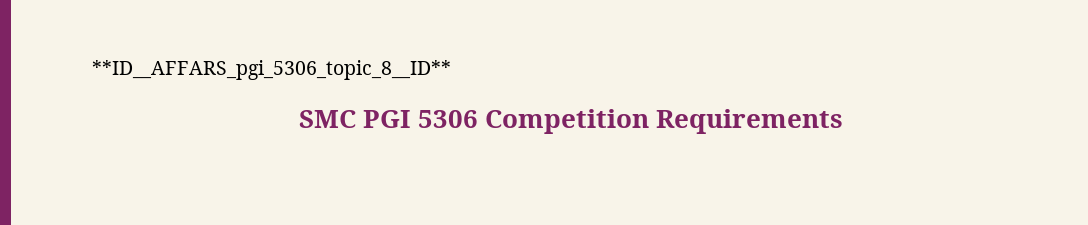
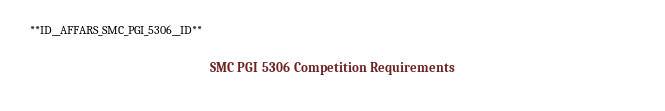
[92,60,451,80] **ID__AFFARS_pgi_5306_topic_8__ID** -> [30,25,202,36] **ID__AFFARS_SMC_PGI_5306__ID**

